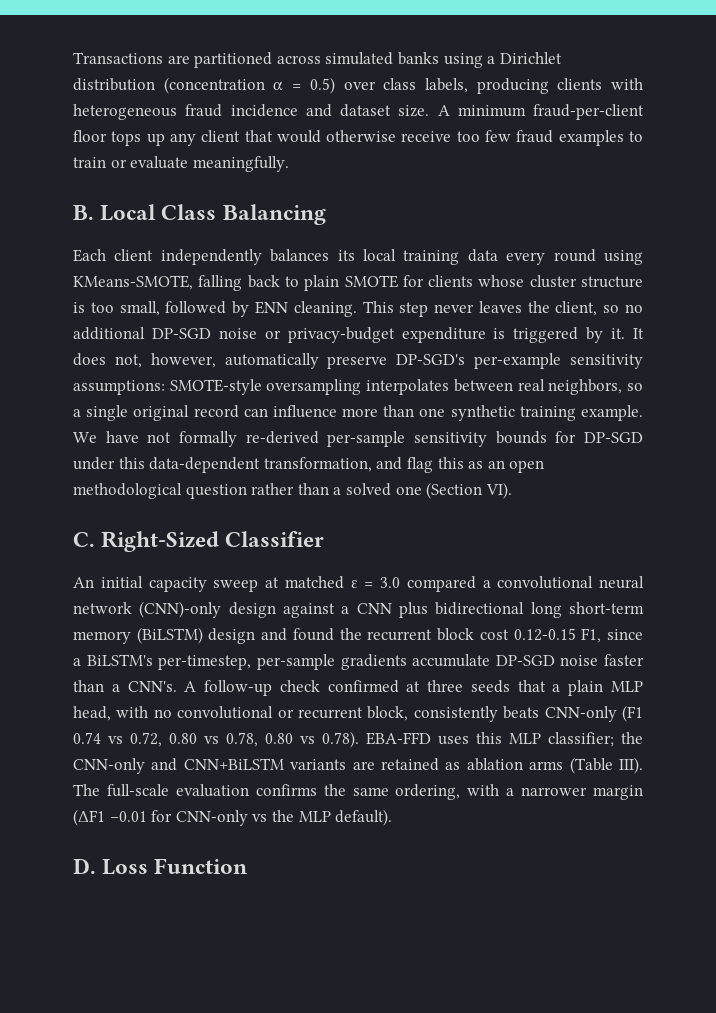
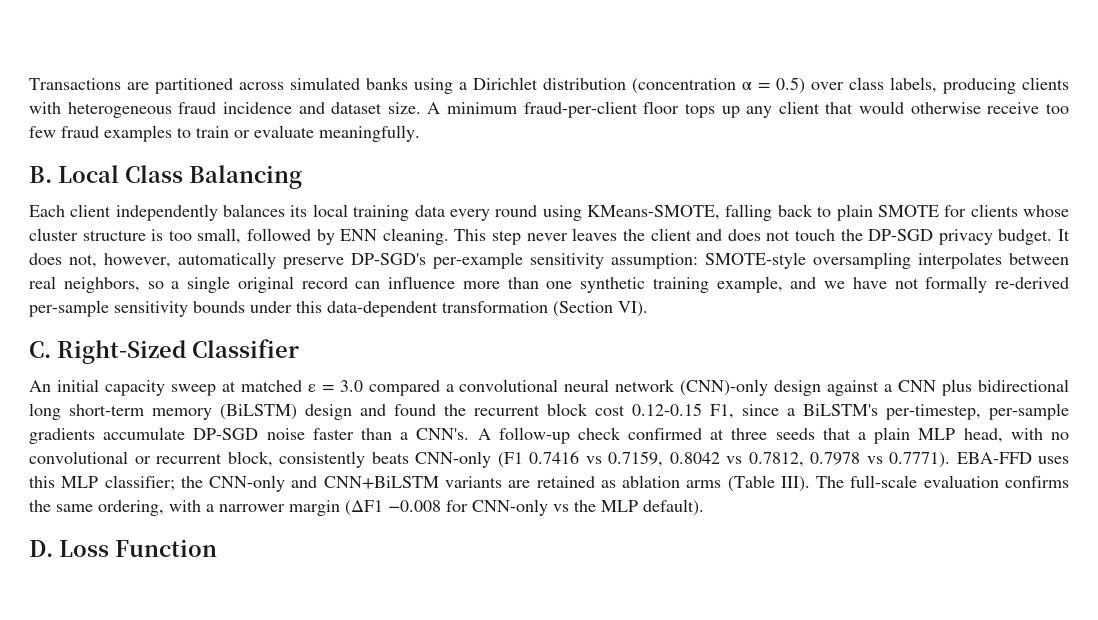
[555,301,643,316] [73,327,626,343] client, so no additional DP-SGD noise or privacy-budget expenditure is triggered by it. -> [650,228,1053,245] client and does not touch the DP-SGD privacy budget.
[73,380,165,395] assumptions: -> [611,253,698,269] assumption:
[581,405,643,421] [73,432,97,443] example. We -> [716,276,845,293] example, and we
[555,431,643,443] for DP-SGD -> (245, 307) none
[263,457,545,473] [73,483,422,499] transformation, and flag this as an open methodological question rather than a solved one -> [442,301,548,313] transformation
[73,731,359,748] 0.74 vs 0.72, 0.80 vs 0.78, 0.80 vs 0.78). -> [529,451,950,468] 0.7416 vs 0.7159, 0.8042 vs 0.7812, 0.7978 vs 0.7771).
[109,811,147,822] −0.01 -> [388,500,441,512] −0.008

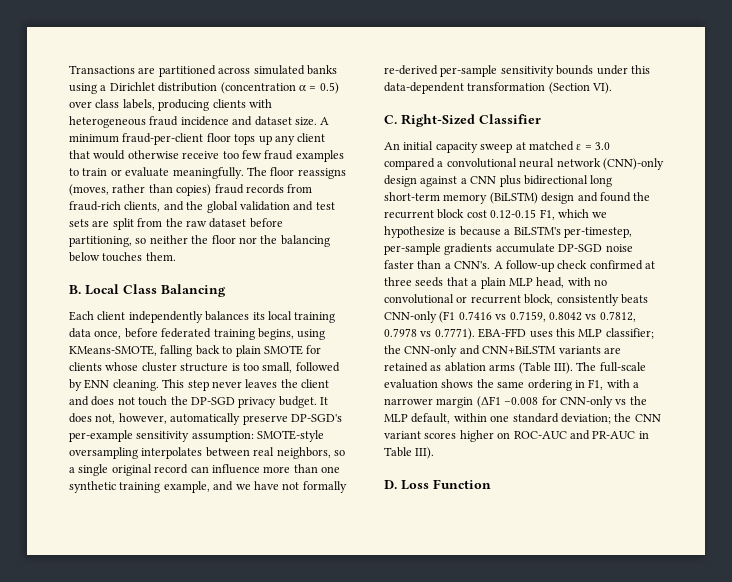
(420, 133) none -> [246,167,346,179] [69,184,313,196] [69,201,335,213] [69,218,283,230] [69,235,330,247] [69,252,176,262] The floor reassigns (moves, rather than copies) fraud records from fraud-rich clients, and the global validation and test sets are split from the raw dataset before partitioning, so neither the floor nor the balancing below touches them.
[449,205,538,221] every round -> [94,328,294,340] once, before federated training begins,
[742,404,779,416] since -> [557,209,608,218] [384,226,501,238] which we hypothesize is because
[1005,476,1070,488] confirms -> [441,379,474,388] shows
[98,500,164,516] ordering, -> [527,379,604,391] ordering in F1,
[643,499,704,516] default). -> [411,413,661,424] [384,430,649,442] [384,447,435,459] default, within one standard deviation; the CNN variant scores higher on ROC-AUC and PR-AUC in Table III).

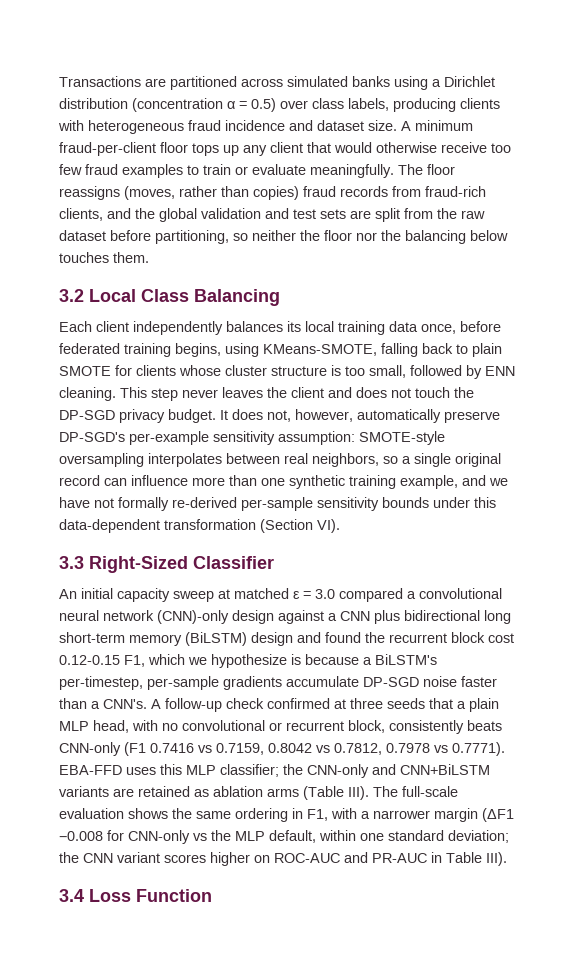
[69,285,81,294] B. -> [59,289,84,302] 3.2
[384,115,397,124] C. -> [59,556,84,569] 3.3
[384,480,397,489] D. -> [59,889,84,902] 3.4

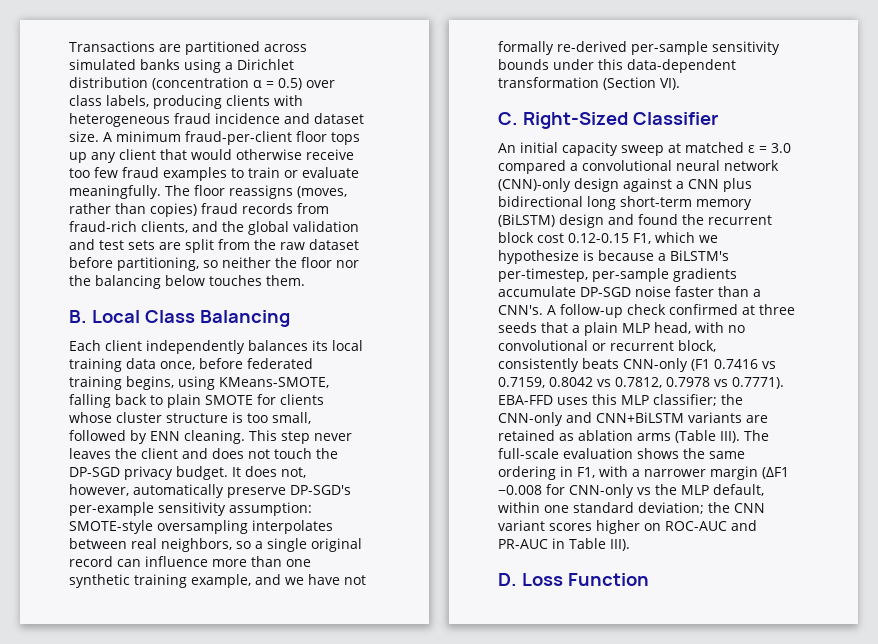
[59,289,84,302] 3.2 -> [69,310,87,323] B.
[59,556,84,569] 3.3 -> [498,112,518,125] C.
[59,889,84,902] 3.4 -> [498,573,517,586] D.

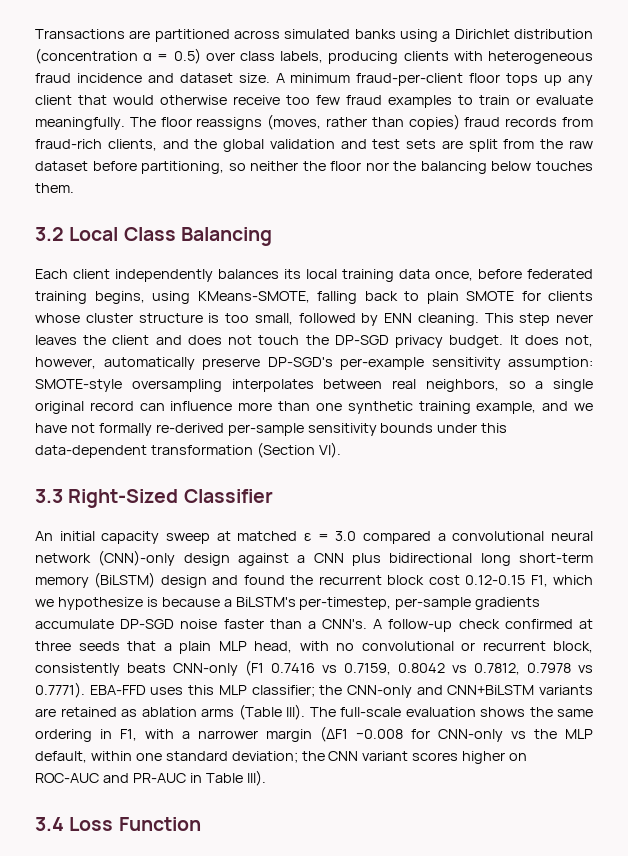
[69,310,87,323] B. -> [35,227,64,241] 3.2
[498,112,518,125] C. -> [35,489,63,503] 3.3
[498,573,517,586] D. -> [35,817,64,831] 3.4

